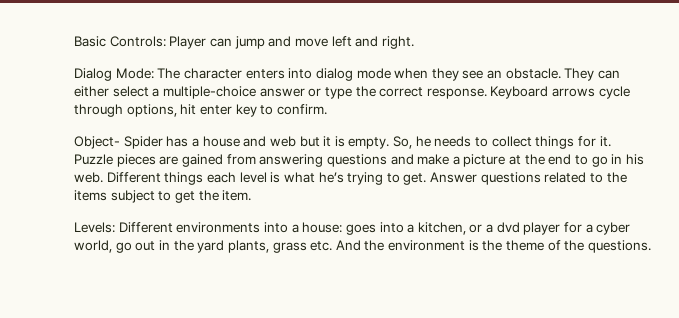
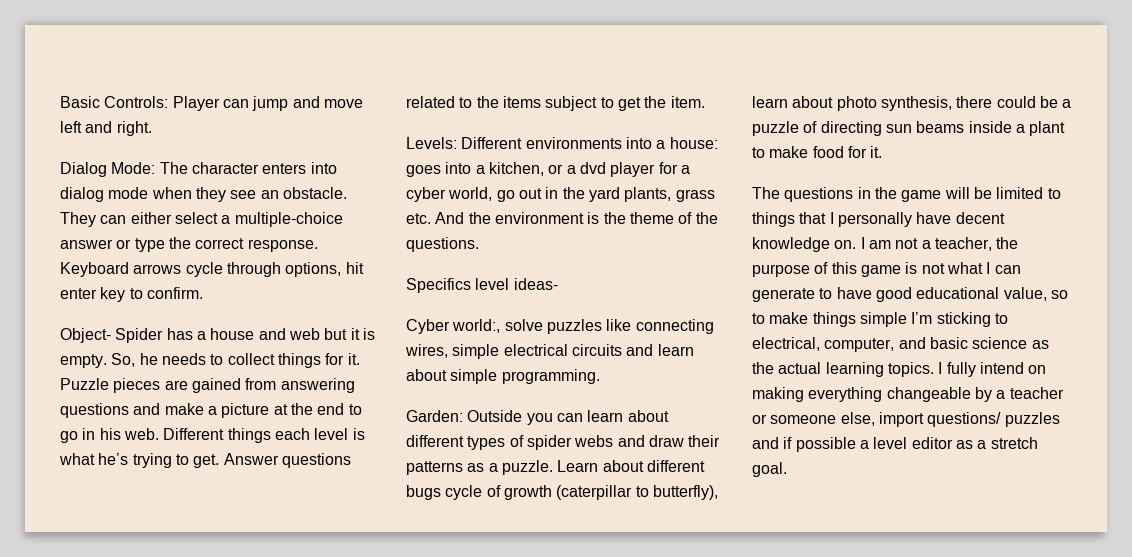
(651, 246) none -> [406,278,558,293] [406,319,714,334] [405,344,694,359] [406,369,600,384] [406,410,669,425] [406,435,721,450] [406,460,705,475] [406,485,718,500] [752,96,1072,111] [752,121,1066,136] [752,146,883,158] [752,187,1061,202] [752,212,1005,227] [752,237,1019,252] [752,262,1021,277] [752,287,1068,302] [752,312,1008,327] [752,337,1049,352] [752,362,1047,377] [752,387,1064,402] [752,412,1060,427] [752,437,1038,452] [752,462,787,477] // Specifics level ideas- // Cyber world:, solve puzzles like connecting wires, simple electrical circuits and learn about simple programming. // Garden: Outside you can learn about different types of spider webs and draw their patterns as a puzzle. Learn about different bugs cycle of growth (caterpillar to butterfly), learn about photo synthesis, there could be a puzzle of directing sun beams inside a plant to make food for it. // The questions in the game will be limited to things that I personally have decent knowledge on. I am not a teacher, the purpose of this game is not what I can generate to have good educational value, so to make things simple I’m sticking to electrical, computer, and basic science as the actual learning topics. I fully intend on making everything changeable by a teacher or someone else, import questions/ puzzles and if possible a level editor as a stretch goal.

